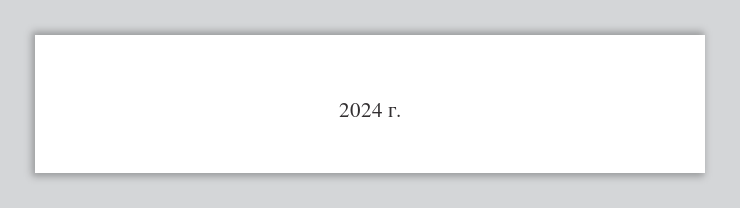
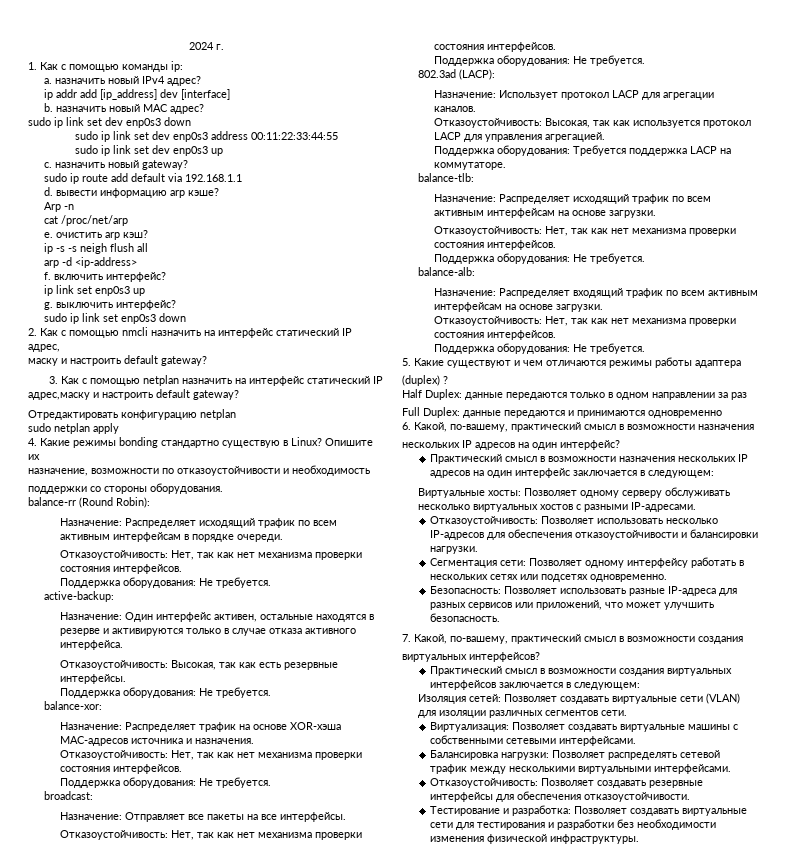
(402, 112) none -> [28,61,183,72] [43,76,201,86] [43,89,230,100] [43,103,204,114] [28,117,191,128] [75,131,339,142] [75,145,224,156] [43,160,188,170] [43,173,242,184] [43,187,219,198] [43,202,74,212] [43,215,128,226] [43,230,148,240] [43,243,148,254] [43,257,137,268] [43,272,166,282] [43,285,145,296] [43,300,176,310] [43,313,186,324] [28,327,352,338] [28,344,60,352] [28,355,207,366] [48,375,383,386] [28,389,239,400] [28,409,236,420] [28,423,119,434] [28,437,373,448] [28,454,40,460] [28,465,370,476] [28,483,223,494] [28,497,150,508] [59,518,337,528] [59,532,283,542] [59,550,362,560] [59,564,182,574] [59,577,271,588] [43,591,114,602] [59,612,374,622] [59,628,356,636] [59,640,123,650] [59,660,338,670] [59,674,126,684] [59,687,271,698] [43,701,102,710] [59,722,341,732] [59,736,254,746] [59,750,362,760] [59,764,182,774] [59,777,271,788] [43,791,93,800] [59,812,346,822] [59,830,362,840] [433,42,556,52] [433,55,645,66] [417,69,495,80] [433,90,714,100] [433,106,476,112] [433,118,751,128] [433,132,605,142] [433,145,731,156] [433,162,506,170] [417,173,474,182] [433,194,711,204] [433,208,656,218] [433,226,736,236] [433,240,556,250] [433,253,645,264] [417,267,475,276] [433,288,758,298] [433,302,603,312] [433,316,736,326] [433,330,556,340] [433,343,645,354] [402,357,741,368] [402,375,448,386] [402,389,747,400] [402,407,722,418] [402,422,754,432] [402,440,620,450] [429,454,748,464] [429,468,714,478] [417,487,730,498] [417,502,696,512] [429,516,718,526] [429,529,758,540] [429,546,478,554] [429,557,744,568] [429,574,667,582] [429,586,737,596] [429,600,714,610] [429,613,500,622] [402,634,743,644] [402,652,540,662] [429,666,732,676] [429,680,640,690] [417,693,740,704] [417,710,627,718] [429,722,738,732] [429,735,636,746] [429,750,720,760] [429,764,731,774] [429,778,703,788] [429,791,690,802] [429,805,747,816] [429,819,716,830] [429,834,639,844] // 1. Как с помощью команды ip: // a. назначить новый IPv4 адрес? // ip addr add [ip_address] dev [interface] // b. назначить новый MAC адрес? // sudo ip link set dev enp0s3 down // sudo ip link set dev enp0s3 address 00:11:22:33:44:55 // sudo ip link set dev enp0s3 up // c. назначить новый gateway? // sudo ip route add default via 192.168.1.1 // d. вывести информацию arp кэше? // Arp -n // cat /proc/net/arp // e. очистить arp кэш? // ip -s -s neigh flush all // arp -d <ip-address> // f. включить интерфейс? // ip link set enp0s3 up // g. выключить интерфейс? // sudo ip link set enp0s3 down // 2. Как с помощью nmcli назначить на интерфейс статический IP адрес, // маску и настроить default gateway? // 3. Как с помощью netplan назначить на интерфейс статический IP адрес,маску и настроить default gateway? // Отредактировать конфигурацию netplan // sudo netplan apply // 4. Какие режимы bonding стандартно существую в Linux? Опишите их // назначение, возможности по отказоустойчивости и необходимость // поддержки со стороны оборудования. // balance-rr (Round Robin): // Назначение: Распределяет исходящий трафик по всем активным интерфейсам в порядке очереди. // Отказоустойчивость: Нет, так как нет механизма проверки состояния интерфейсов. // Поддержка оборудования: Не требуется. // active-backup: // Назначение: Один интерфейс активен, остальные находятся в резерве и активируются только в случае отказа активного интерфейса. // Отказоустойчивость: Высокая, так как есть резервные интерфейсы. // Поддержка оборудования: Не требуется. // balance-xor: // Назначение: Распределяет трафик на основе XOR-хэша MAC-адресов источника и назначения. // Отказоустойчивость: Нет, так как нет механизма проверки состояния интерфейсов. // Поддержка оборудования: Не требуется. // broadcast: // Назначение: Отправляет все пакеты на все интерфейсы. // Отказоустойчивость: Нет, так как нет механизма проверки состояния интерфейсов. // Поддержка оборудования: Не требуется. // 802.3ad (LACP): // Назначение: Использует протокол LACP для агрегации каналов. // Отказоустойчивость: Высокая, так как используется протокол LACP для управления агрегацией. // Поддержка оборудования: Требуется поддержка LACP на коммутаторе. // balance-tlb: // Назначение: Распределяет исходящий трафик по всем активным интерфейсам на основе загрузки. // Отказоустойчивость: Нет, так как нет механизма проверки состояния интерфейсов. // Поддержка оборудования: Не требуется. // balance-alb: // Назначение: Распределяет входящий трафик по всем активным интерфейсам на основе загрузки. // Отказоустойчивость: Нет, так как нет механизма проверки состояния интерфейсов. // Поддержка оборудования: Не требуется. // 5. Какие существуют и чем отличаются режимы работы адаптера // (duplex) ? // Half Duplex: данные передаются только в одном направлении за раз // Full Duplex: данные передаются и принимаются одновременно // 6. Какой, по-вашему, практический смысл в возможности назначения // нескольких IP адресов на один интерфейс? // Практический смысл в возможности назначения нескольких IP адресов на один интерфейс заключается в следующем: // Виртуальные хосты: Позволяет одному серверу обслуживать несколько виртуальных хостов с разными IP-адресами. // Отказоустойчивость: Позволяет использовать несколько IP-адресов для обеспечения отказоустойчивости и балансировки нагрузки. // Сегментация сети: Позволяет одному интерфейсу работать в нескольких сетях или подсетях одновременно. // Безопасность: Позволяет использовать разные IP-адреса для разных сервисов или приложений, что может улучшить безопасность. // 7. Какой, по-вашему, практический смысл в возможности создания // виртуальных интерфейсов? // Практический смысл в возможности создания виртуальных интерфейсов заключается в следующем: // Изоляция сетей: Позволяет создавать виртуальные сети (VLAN) для изоляции различных сегментов сети. // Виртуализация: Позволяет создавать виртуальные машины с собственными сетевыми интерфейсами. // Балансировка нагрузки: Позволяет распределять сетевой трафик между несколькими виртуальными интерфейсами. // Отказоустойчивость: Позволяет создавать резервные интерфейсы для обеспечения отказоустойчивости. // Тестирование и разработка: Позволяет создавать виртуальные сети для тестирования и разработки без необходимости изменения физической инфраструктуры.

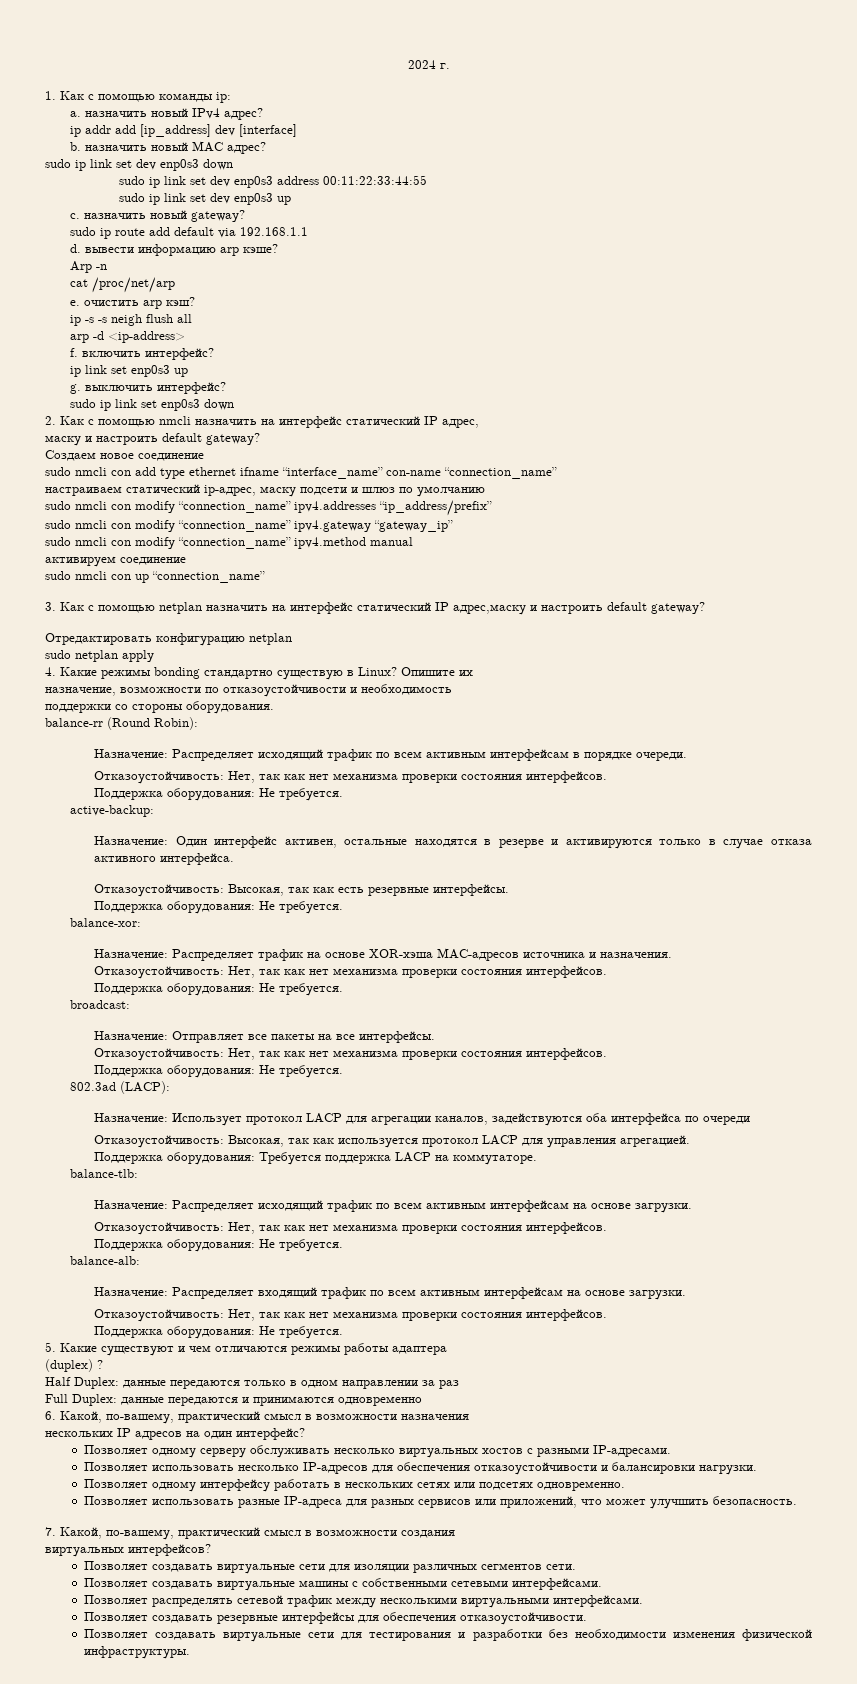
(207, 361) none -> [45,450,204,461] [45,467,557,479] [45,484,485,497] [45,500,492,516] [45,520,453,532] [45,537,413,549] [45,556,186,567] [45,571,265,583] // Создаем новое соединение // sudo nmcli con add type ethernet ifname “interface_name” con-name “connection_name” // настраиваем статический ip-адрес, маску подсети и шлюз по умолчанию // sudo nmcli con modify “connection_name” ipv4.addresses “ip_address/prefix” // sudo nmcli con modify “connection_name” ipv4.gateway “gateway_ip” // sudo nmcli con modify “connection_name” ipv4.method manual // активируем соединение // sudo nmcli con up “connection_name”
[433,106,476,112] каналов. -> [435,1113,751,1126] каналов, задействуются оба интерфейса по очереди
[429,454,748,464] [429,468,714,478] [417,488,521,498] Практический смысл в возможности назначения нескольких IP адресов на один интерфейс заключается в следующем: // Виртуальные хосты: -> (305, 1434) none
[429,516,538,526] Отказоустойчивость: -> (671, 1451) none
[429,558,526,568] Сегментация сети: -> (757, 1470) none
[429,586,501,594] Безопасность: -> (625, 1486) none
[429,666,732,676] [429,680,640,690] [417,693,740,704] Практический смысл в возможности создания виртуальных интерфейсов заключается в следующем: // Изоляция сетей: Позволяет создавать виртуальные сети (VLAN) -> [83,1561,325,1574] Позволяет создавать виртуальные сети
[429,722,509,732] Виртуализация: -> (576, 1567) none
[429,750,549,760] Балансировка нагрузки: -> (602, 1584) none
[429,778,538,788] Отказоустойчивость: -> (643, 1601) none
[429,805,571,816] Тестирование и разработка: -> (587, 1618) none

